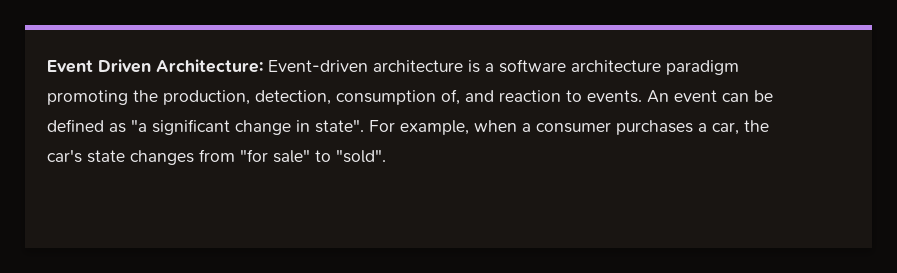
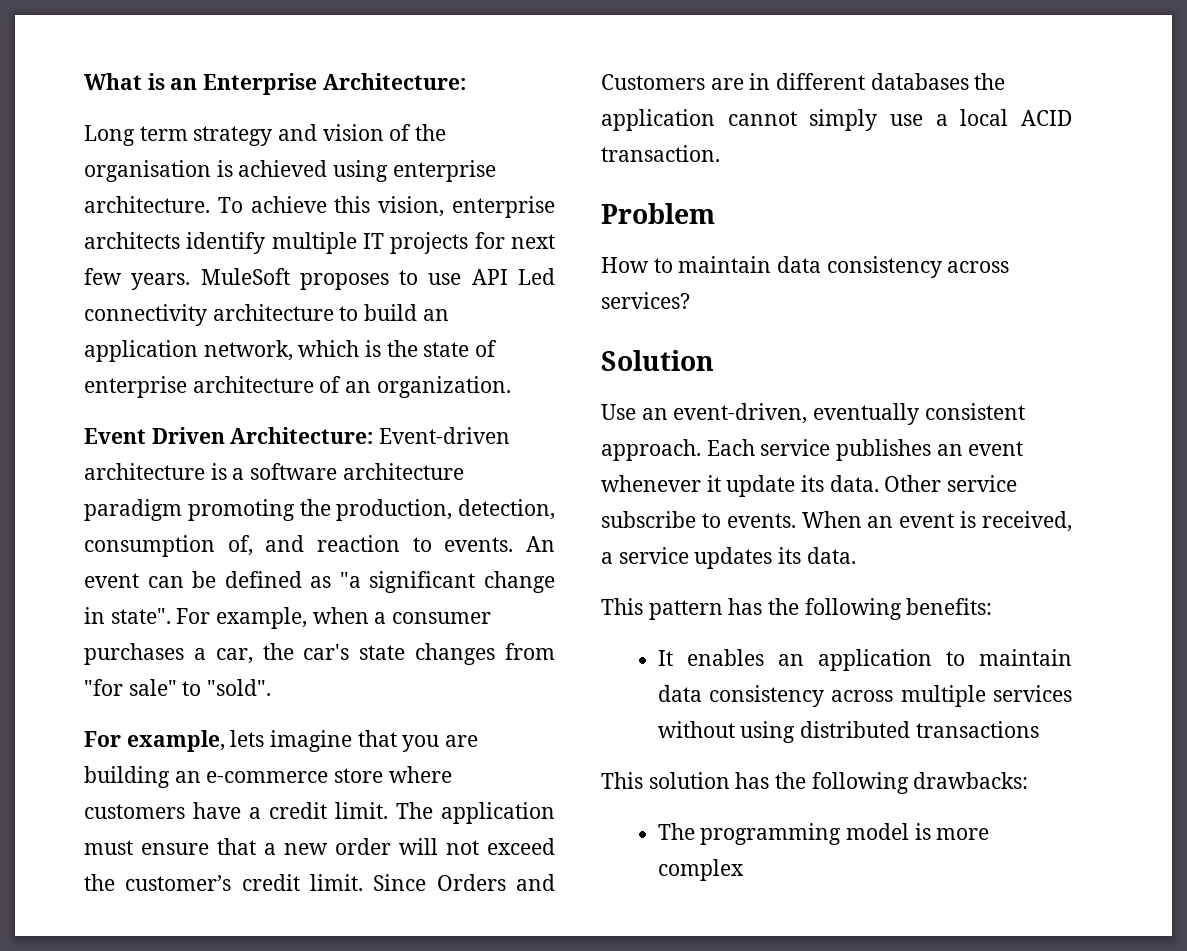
(47, 66) none -> [84,73,466,95] [84,124,447,146] [84,160,496,182] [84,196,555,218] [84,232,555,254] [84,268,555,290] [84,304,449,326] [84,340,498,362] [84,376,511,398] What is an Enterprise Architecture: // Long term strategy and vision of the organisation is achieved using enterprise architecture. To achieve this vision, enterprise architects identify multiple IT projects for next few years. MuleSoft proposes to use API Led connectivity architecture to build an application network, which is the state of enterprise architecture of an organization. //
(386, 156) none -> [84,730,479,752] [84,766,452,788] [84,802,555,824] [84,838,555,855] [84,874,555,891] [601,73,1006,90] [601,109,1072,131] [601,145,720,162] [601,203,715,224] [601,256,1010,278] [601,292,690,309] [601,350,714,371] [601,403,1025,425] [601,439,1024,461] [601,475,1018,497] [601,511,1072,532] [601,547,856,569] [601,598,993,620] [657,649,1072,671] [657,685,1072,707] [657,721,1039,743] [601,772,1029,794] [657,823,990,845] [657,859,744,881] // For example, lets imagine that you are building an e-commerce store where customers have a credit limit. The application must ensure that a new order will not exceed the customer’s credit limit. Since Orders and Customers are in different databases the application cannot simply use a local ACID transaction. // Problem // How to maintain data consistency across services? // Solution // Use an event-driven, eventually consistent approach. Each service publishes an event whenever it update its data. Other service subscribe to events. When an event is received, a service updates its data. // This pattern has the following benefits: // It enables an application to maintain data consistency across multiple services without using distributed transactions // This solution has the following drawbacks: // The programming model is more complex

